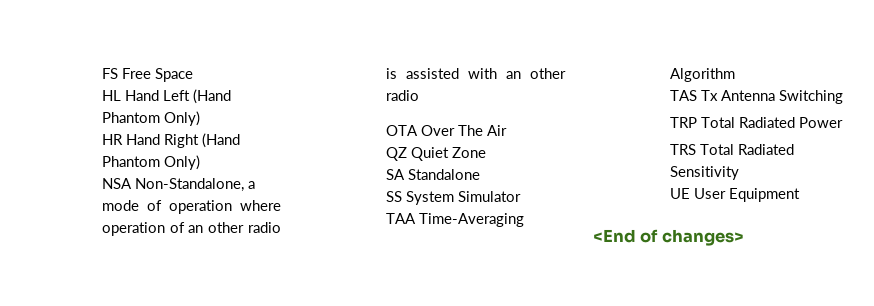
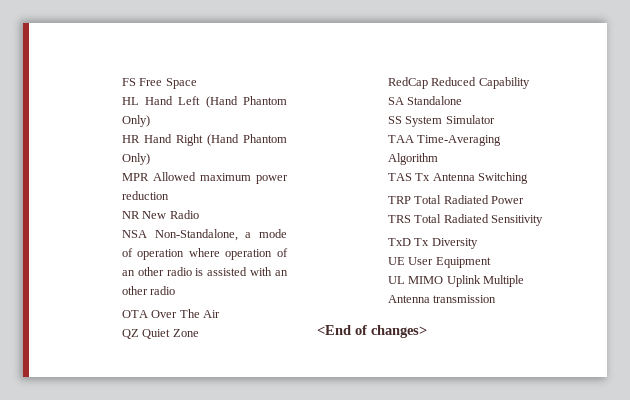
(200, 162) none -> [121,172,288,184] [121,191,169,200] [121,210,199,219] // MPR Allowed maximum power reduction // NR New Radio
(486, 152) none -> [387,77,530,89] // RedCap Reduced Capability
(739, 173) none -> [387,238,478,249] // TxD Tx Diversity
(800, 195) none -> [387,275,524,287] [387,295,497,303] // UL MIMO Uplink Multiple Antenna transmission

